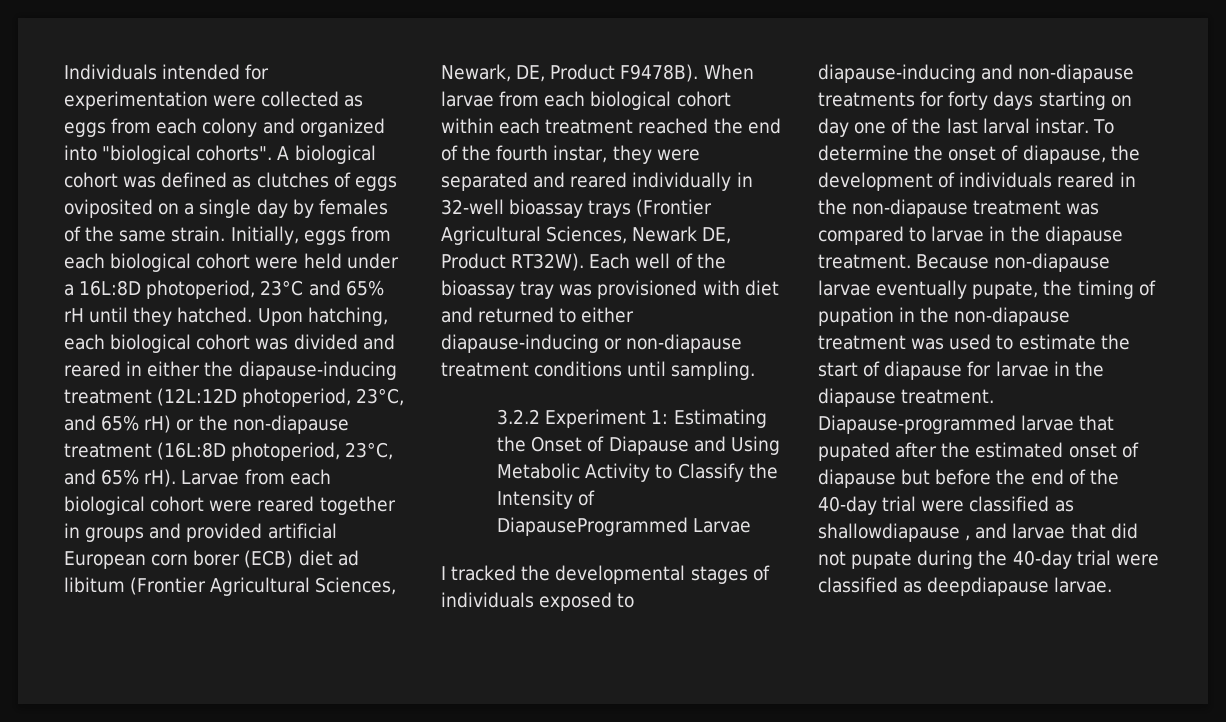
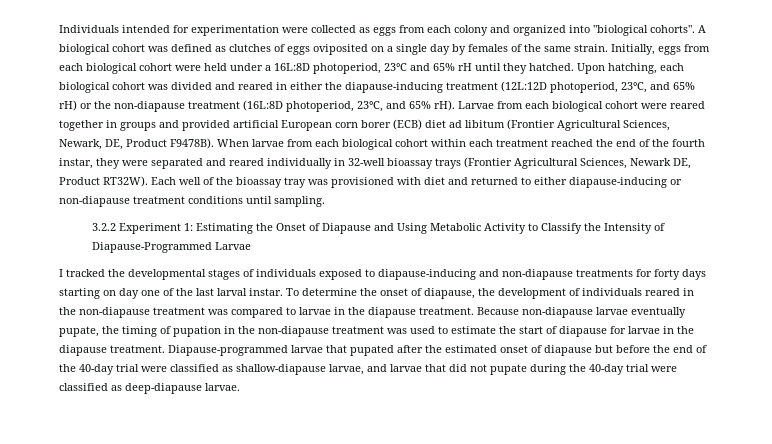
[497,517,689,536] DiapauseProgrammed -> [92,242,213,253] Diapause-Programmed
[818,523,971,542] shallowdiapause , -> [236,364,364,375] shallow-diapause larvae,
[927,577,1050,596] deepdiapause -> [125,383,202,394] deep-diapause

